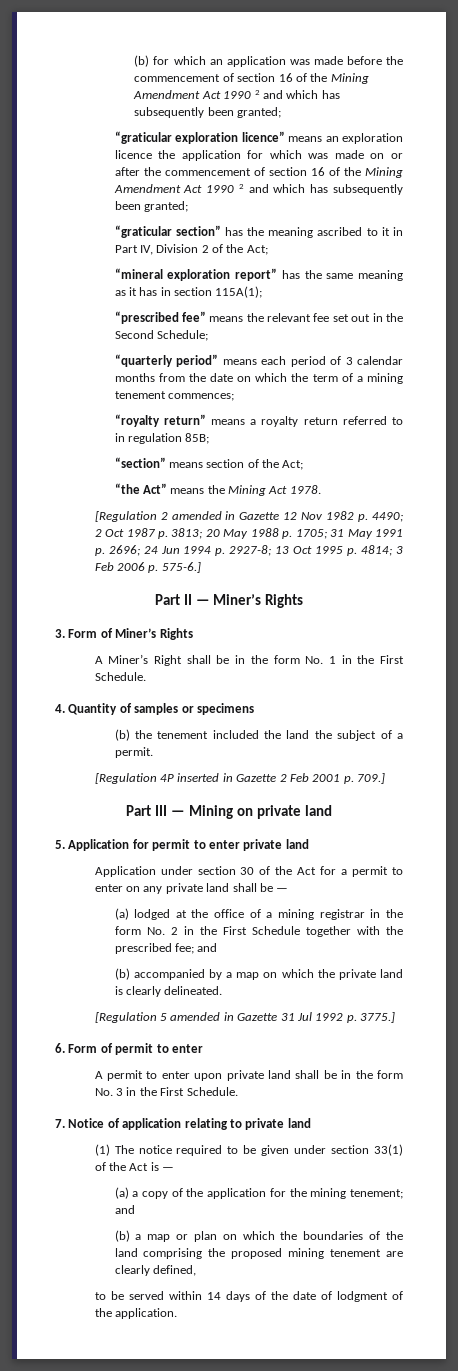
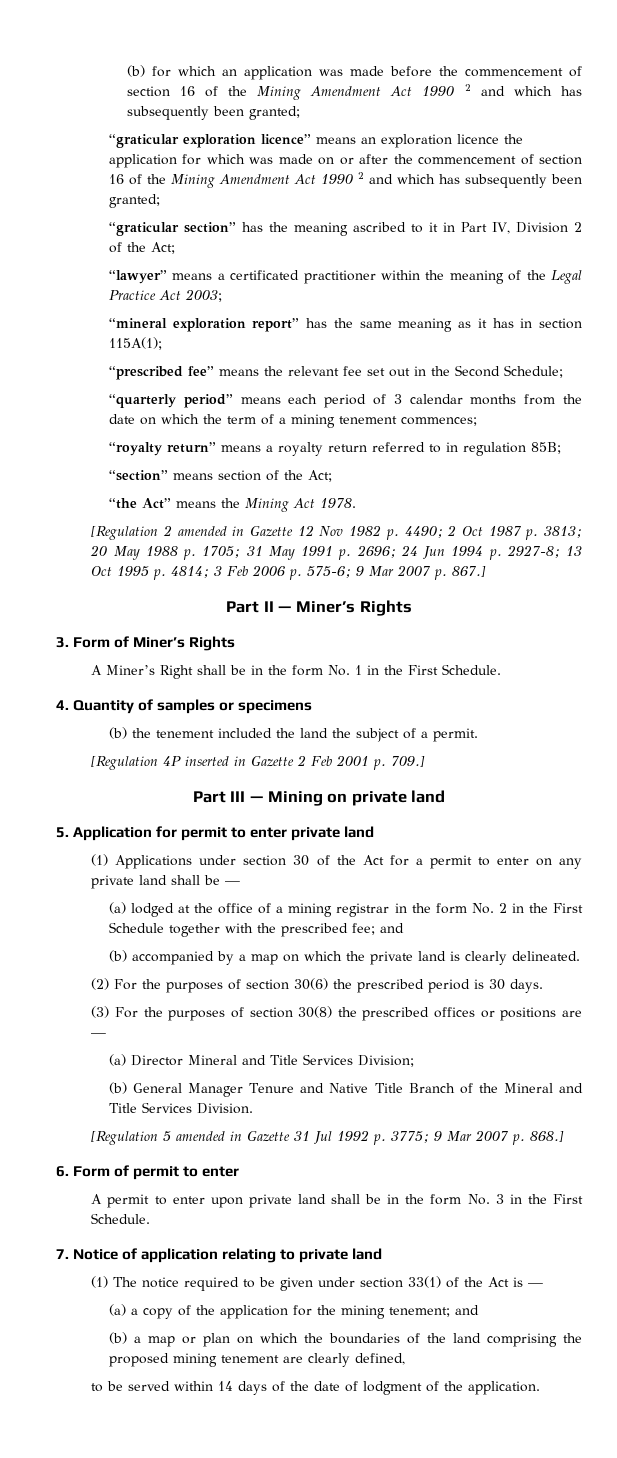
(268, 250) none -> [108,270,582,284] [108,289,222,302] // “lawyer” means a certificated practitioner within the meaning of the Legal Practice Act 2003;
[161,562,201,573] 575-6.] -> [307,565,487,580] 575-6; 9 Mar 2007 p. 867.]
[94,866,156,877] Application -> [91,854,193,869] (1) Applications
(223, 990) none -> [91,978,544,993] [91,1006,583,1021] [91,1033,107,1037] [108,1054,414,1067] [108,1082,584,1097] [108,1102,253,1114] // (2) For the purposes of section 30(6) the prescribed period is 30 days. // (3) For the purposes of section 30(8) the prescribed offices or positions are — // (a) Director Mineral and Title Services Division; // (b) General Manager Tenure and Native Title Branch of the Mineral and Title Services Division.
[360,1012,396,1023] 3775.] -> [391,1130,565,1145] 3775; 9 Mar 2007 p. 868.]

